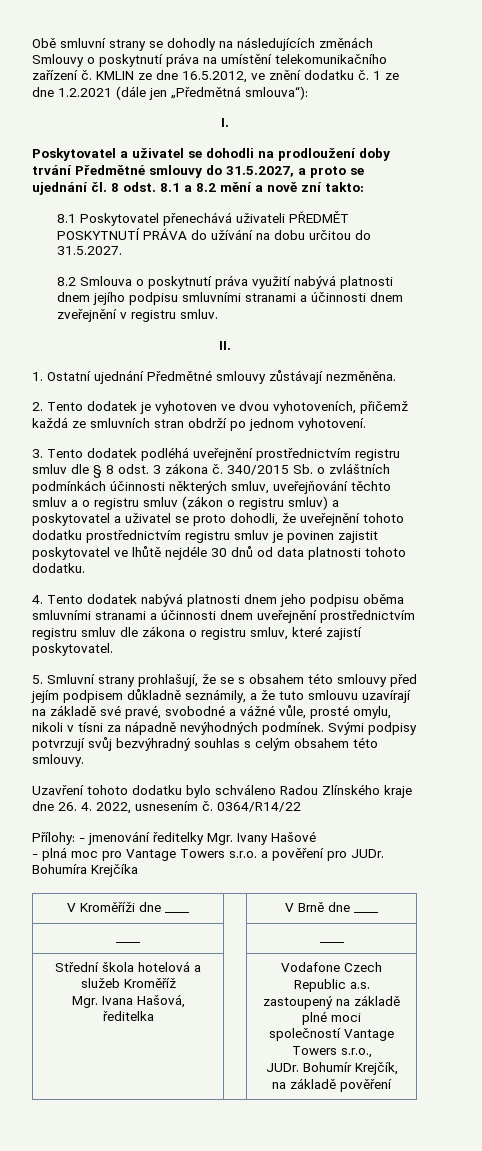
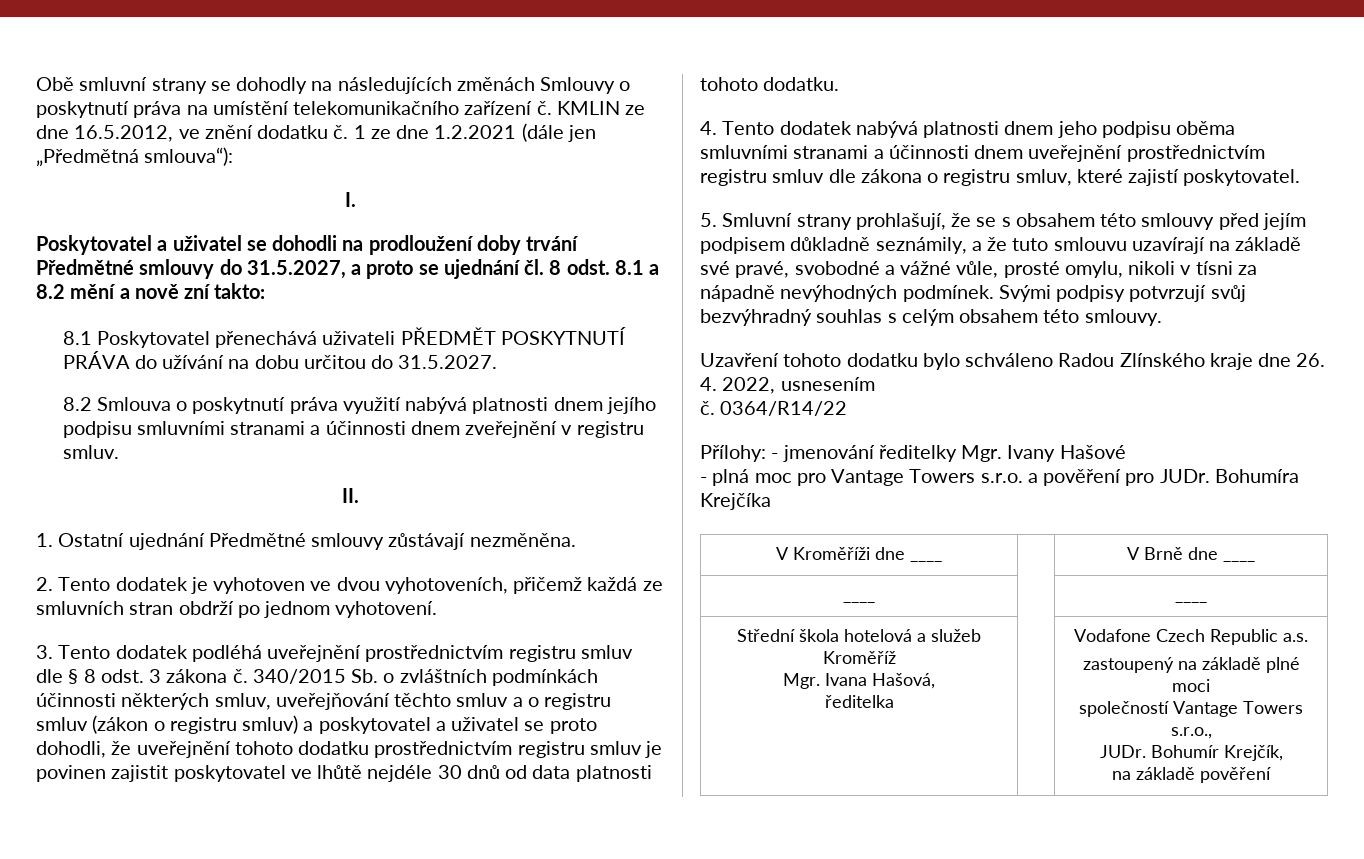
(198, 806) none -> (875, 384) //

